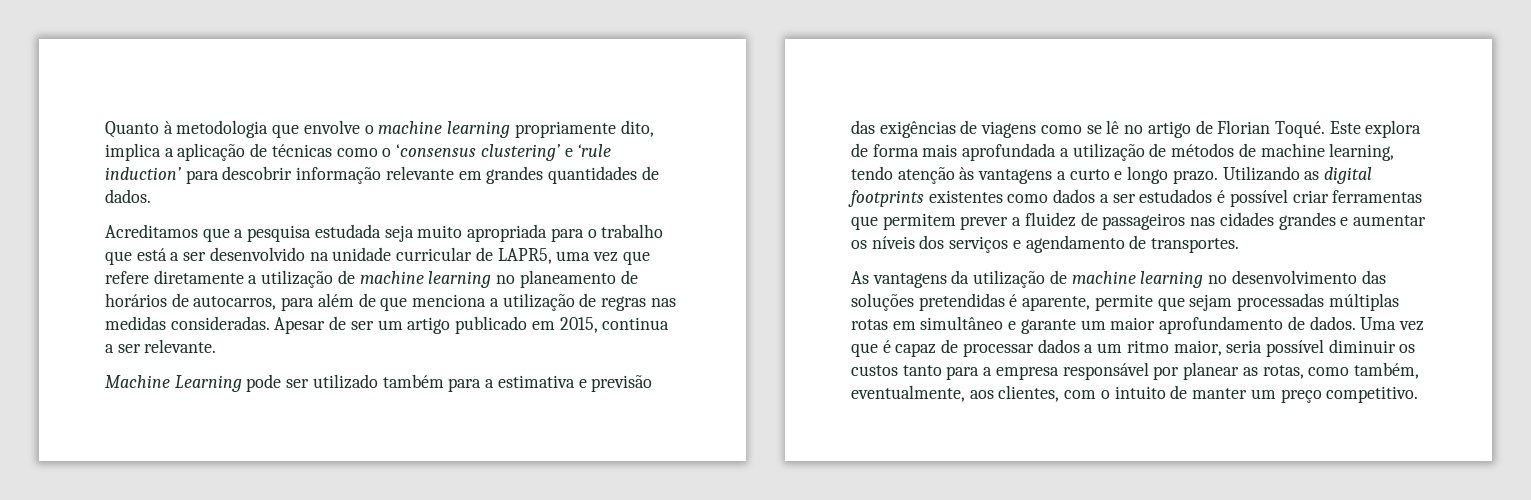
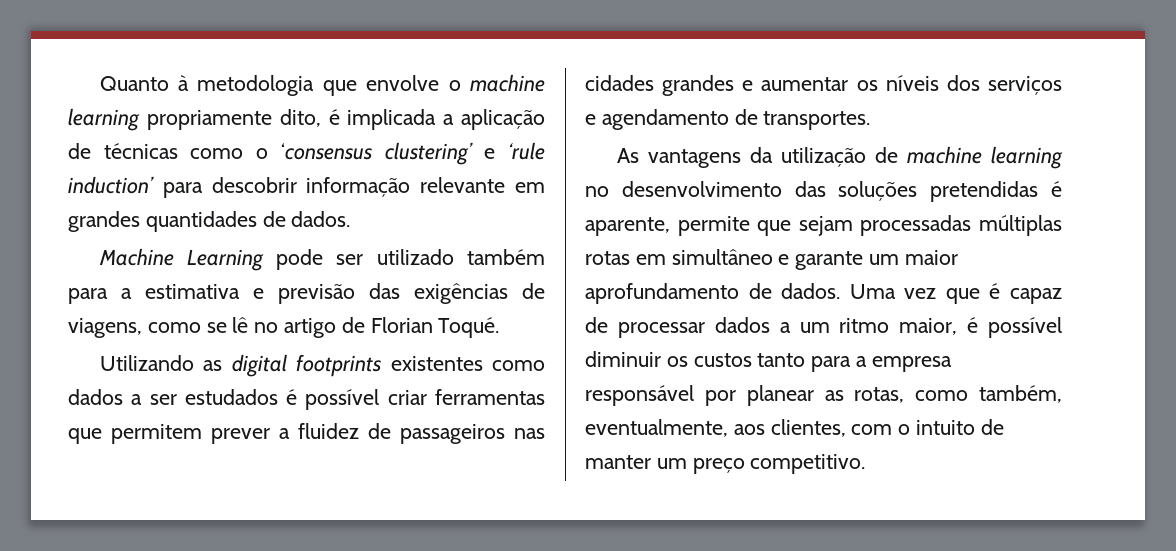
[105,143,161,161] implica -> [328,109,437,130] é implicada
[105,224,664,242] [105,247,650,265] [105,270,638,288] [105,293,676,311] [105,316,670,334] [105,339,217,353] // Acreditamos que a pesquisa estudada seja muito apropriada para o trabalho que está a ser desenvolvido na unidade curricular de LAPR5, uma vez que refere diretamente a utilização de machine learning no planeamento de horários de autocarros, para além de que menciona a utilização de regras nas medidas consideradas. Apesar de ser um artigo publicado em 2015, continua a ser relevante. -> (351, 219) none
[981,121,1037,138] viagens -> [68,318,142,338] viagens,
[1329,120,1422,138] [851,143,1395,161] [851,166,1218,184] Este explora de forma mais aprofundada a utilização de métodos de machine learning, tendo atenção às vantagens a curto e longo prazo. -> (500, 327) //
[1226,340,1263,353] seria -> [967,317,979,333] é

